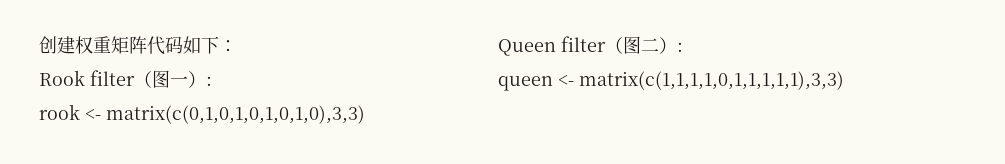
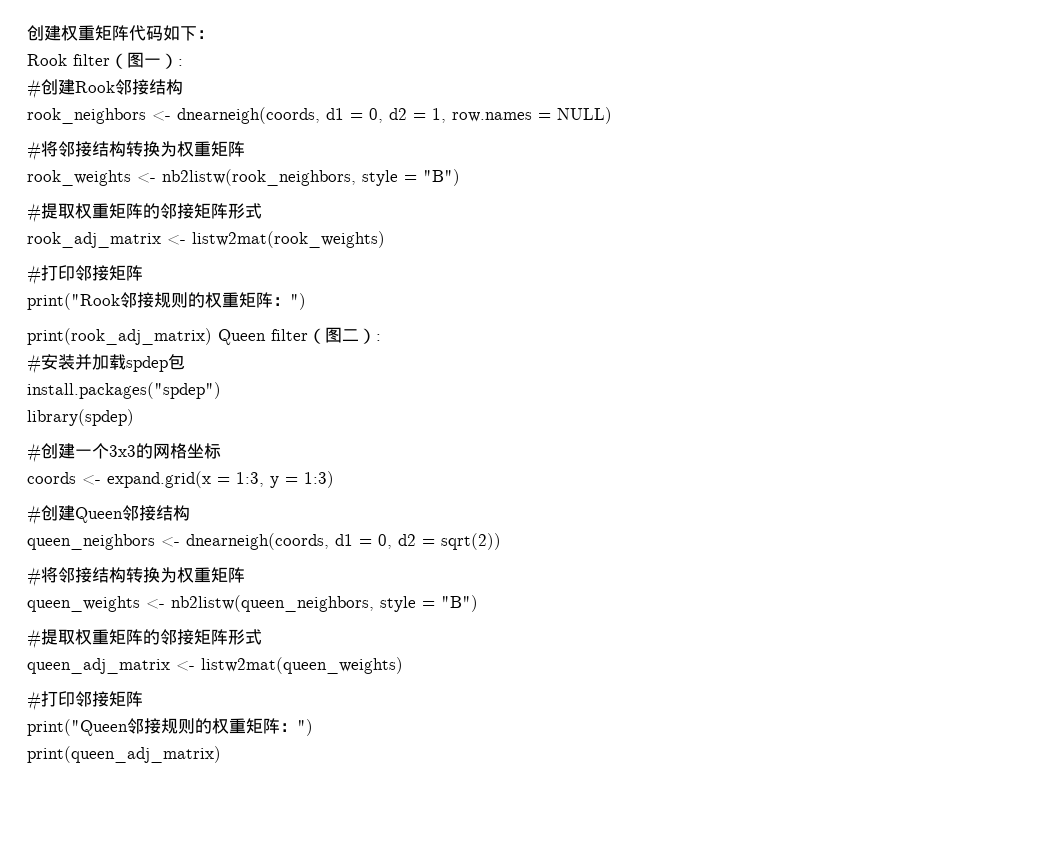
[39,104,365,124] rook <- matrix(c(0,1,0,1,0,1,0,1,0),3,3) // -> [27,79,183,99] [27,107,612,124] [27,141,245,161] [27,169,460,186] [27,203,262,223] [27,231,385,248] [27,265,143,285] [27,292,306,310] [27,328,212,345] #创建Rook邻接结构 // rook_neighbors <- dnearneigh(coords, d1 = 0, d2 = 1, row.names = NULL) // #将邻接结构转换为权重矩阵 // rook_weights <- nb2listw(rook_neighbors, style = "B") // #提取权重矩阵的邻接矩阵形式 // rook_adj_matrix <- listw2mat(rook_weights) // #打印邻接矩阵 // print("Rook邻接规则的权重矩阵：") // print(rook_adj_matrix)
[498,71,844,91] queen <- matrix(c(1,1,1,1,0,1,1,1,1,1),3,3) -> [27,354,185,374] [27,382,221,399] [27,409,134,426] [27,443,221,463] [27,471,334,488] [27,505,190,525] [27,533,501,550] [27,567,245,587] [27,595,478,612] [27,629,262,649] [27,657,403,674] [27,691,143,711] [27,718,313,736] [27,746,221,763] #安装并加载spdep包 // install.packages("spdep") // library(spdep) // #创建一个3x3的网格坐标 // coords <- expand.grid(x = 1:3, y = 1:3) // #创建Queen邻接结构 // queen_neighbors <- dnearneigh(coords, d1 = 0, d2 = sqrt(2)) // #将邻接结构转换为权重矩阵 // queen_weights <- nb2listw(queen_neighbors, style = "B") // #提取权重矩阵的邻接矩阵形式 // queen_adj_matrix <- listw2mat(queen_weights) // #打印邻接矩阵 // print("Queen邻接规则的权重矩阵：") // print(queen_adj_matrix)

